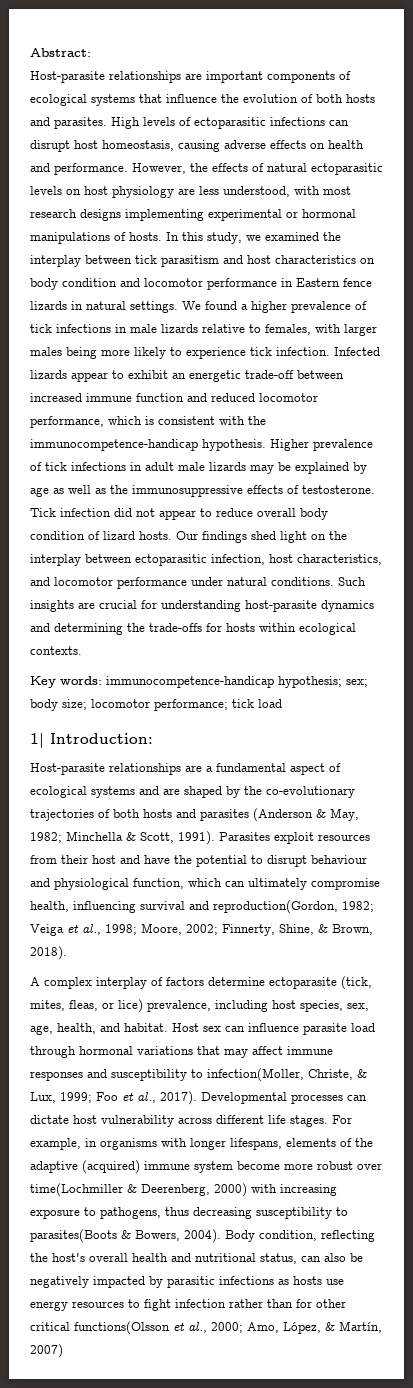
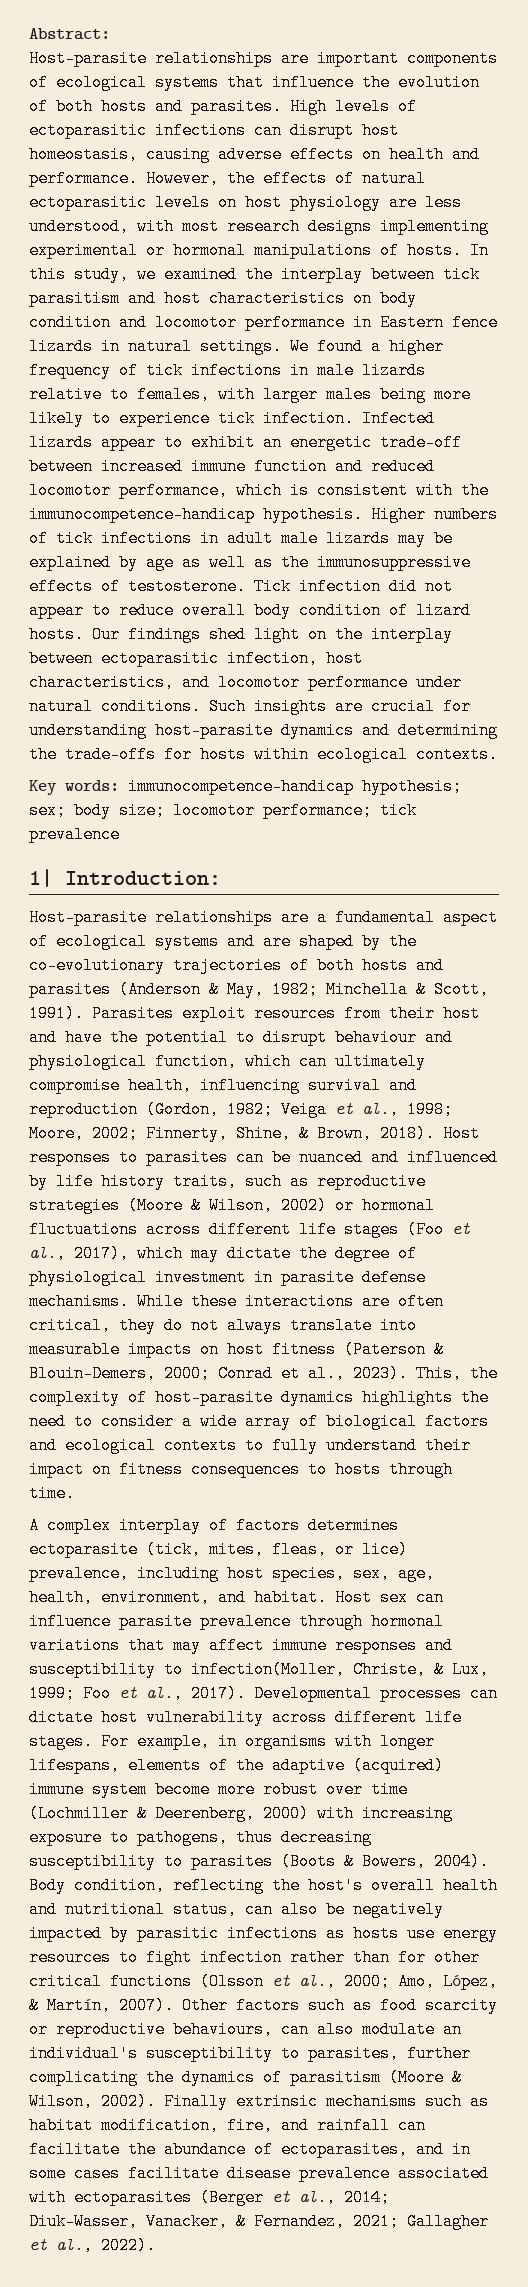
[291,301,351,313] prevalence -> [29,362,111,379] frequency
[313,439,373,451] prevalence -> [434,506,498,523] numbers
[258,699,282,708] load -> [29,826,120,843] prevalence
[213,900,338,914] reproduction(Gordon, -> [29,1101,219,1118] reproduction (Gordon,
(67, 953) none -> [443,1125,480,1142] [29,1149,498,1166] [29,1173,426,1190] [29,1197,435,1214] [29,1221,470,1238] [29,1245,417,1262] [29,1269,426,1286] [29,1293,444,1310] [29,1317,417,1334] [29,1341,444,1358] [29,1365,498,1382] [29,1389,489,1406] [29,1413,489,1430] [29,1437,471,1454] [29,1461,453,1478] [29,1485,75,1502] Host responses to parasites can be nuanced and influenced by life history traits, such as reproductive strategies (Moore & Wilson, 2002) or hormonal fluctuations across different life stages (Foo et al., 2017), which may dictate the degree of physiological investment in parasite defense mechanisms. While these interactions are often critical, they do not always translate into measurable impacts on host fitness (Paterson & Blouin-Demers, 2000; Conrad et al., 2023). This, the complexity of host-parasite dynamics highlights the need to consider a wide array of biological factors and ecological contexts to fully understand their impact on fitness consequences to hosts through time.
[208,977,265,986] determine -> [308,1517,399,1534] determines
(96, 1028) none -> [101,1589,210,1606] environment,
[351,1023,375,1032] load -> [200,1613,291,1630] prevalence
[30,1183,123,1197] time(Lochmiller -> [371,1781,408,1798] [29,1805,129,1822] time (Lochmiller
[30,1229,117,1243] parasites(Boots -> [191,1853,336,1870] parasites (Boots
[74,1321,170,1335] functions(Olsson -> [110,1973,264,1990] functions (Olsson
[30,1344,63,1358] 2007) -> [119,1997,498,2014] [29,2021,462,2038] [29,2045,471,2062] [29,2069,462,2086] [29,2093,489,2110] [29,2117,426,2134] [29,2141,471,2158] [29,2165,489,2182] [29,2189,390,2206] [29,2213,489,2230] [29,2237,156,2254] 2007). Other factors such as food scarcity or reproductive behaviours, can also modulate an individual's susceptibility to parasites, further complicating the dynamics of parasitism (Moore & Wilson, 2002). Finally extrinsic mechanisms such as habitat modification, fire, and rainfall can facilitate the abundance of ectoparasites, and in some cases facilitate disease prevalence associated with ectoparasites (Berger et al., 2014; Diuk-Wasser, Vanacker, & Fernandez, 2021; Gallagher et al., 2022).

